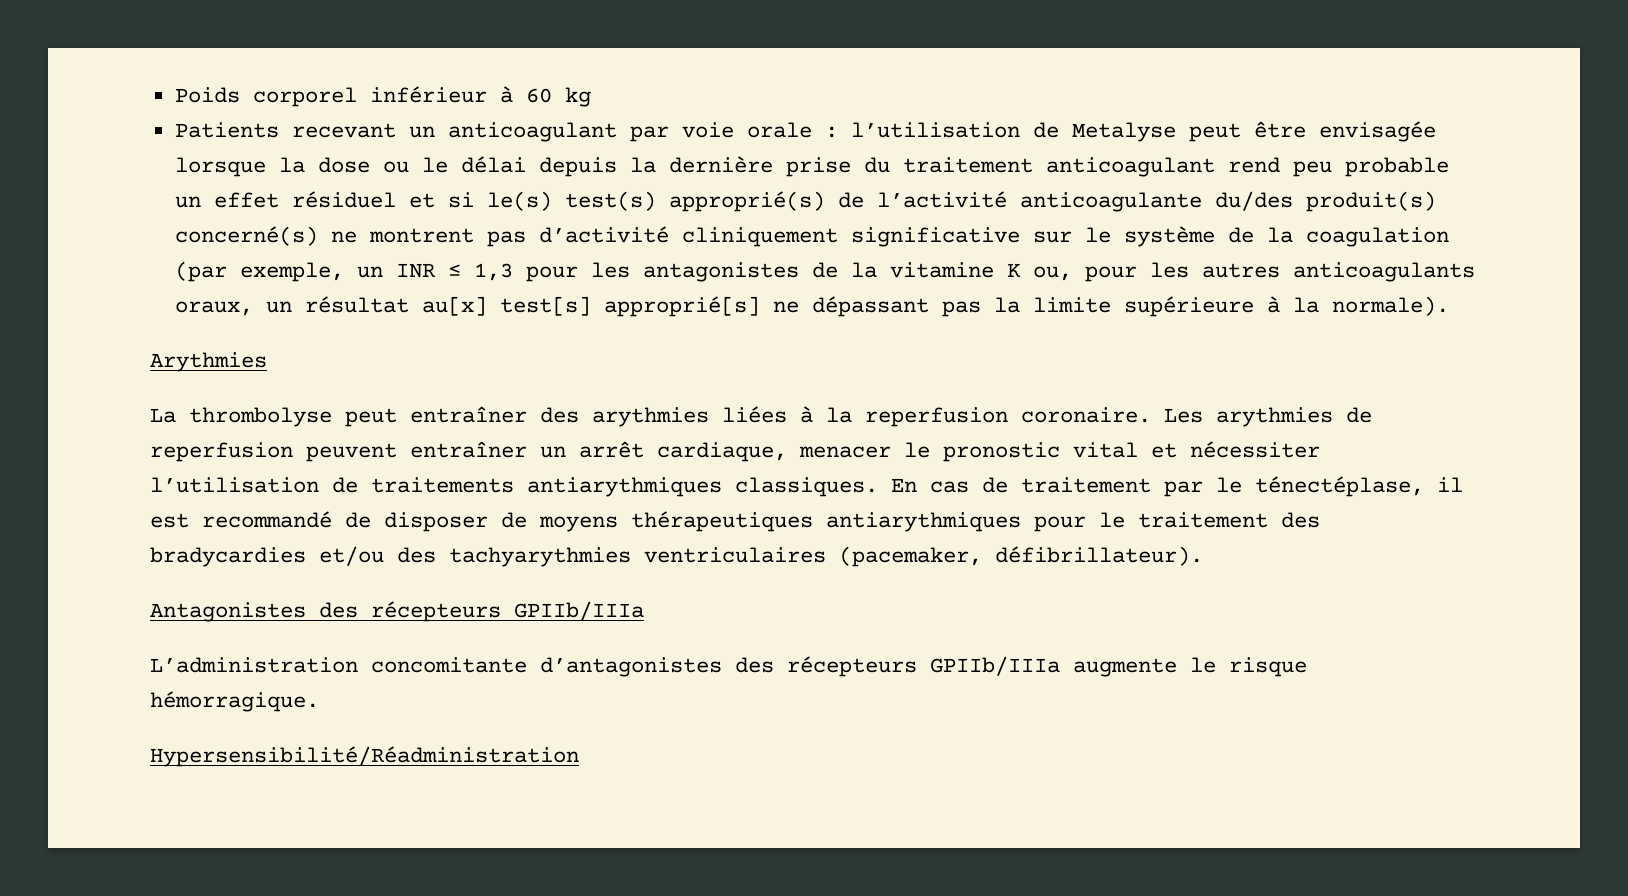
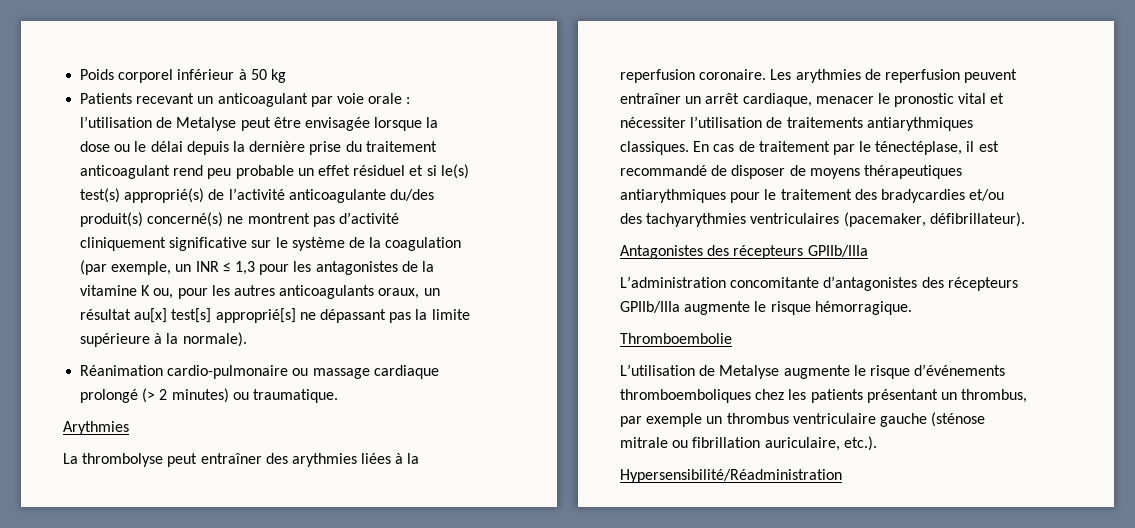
[525,88,552,103] 60 -> [250,69,267,80] 50
(1449, 306) none -> [80,365,439,379] [80,388,338,403] // Réanimation cardio-pulmonaire ou massage cardiaque prolongé (> 2 minutes) ou traumatique.
(319, 701) none -> [620,333,732,344] [620,364,1006,379] [620,389,1028,403] [620,412,986,427] [620,436,877,451] // Thromboembolie // L’utilisation de Metalyse augmente le risque d’événements thromboemboliques chez les patients présentant un thrombus, par exemple un thrombus ventriculaire gauche (sténose mitrale ou fibrillation auriculaire, etc.).

